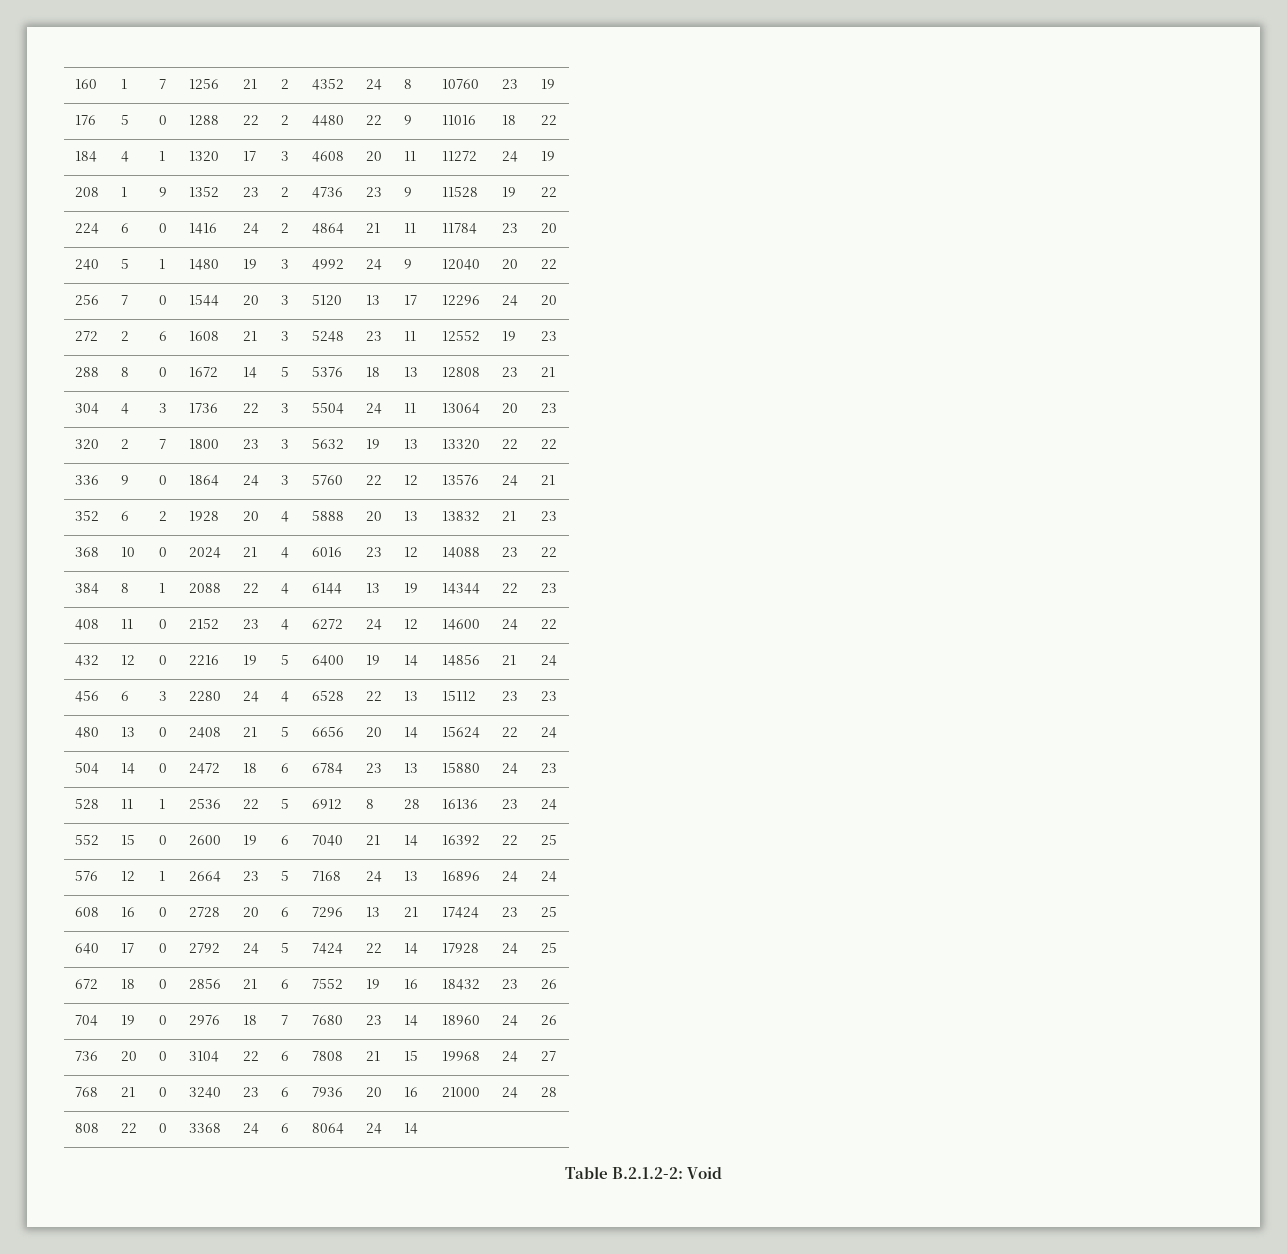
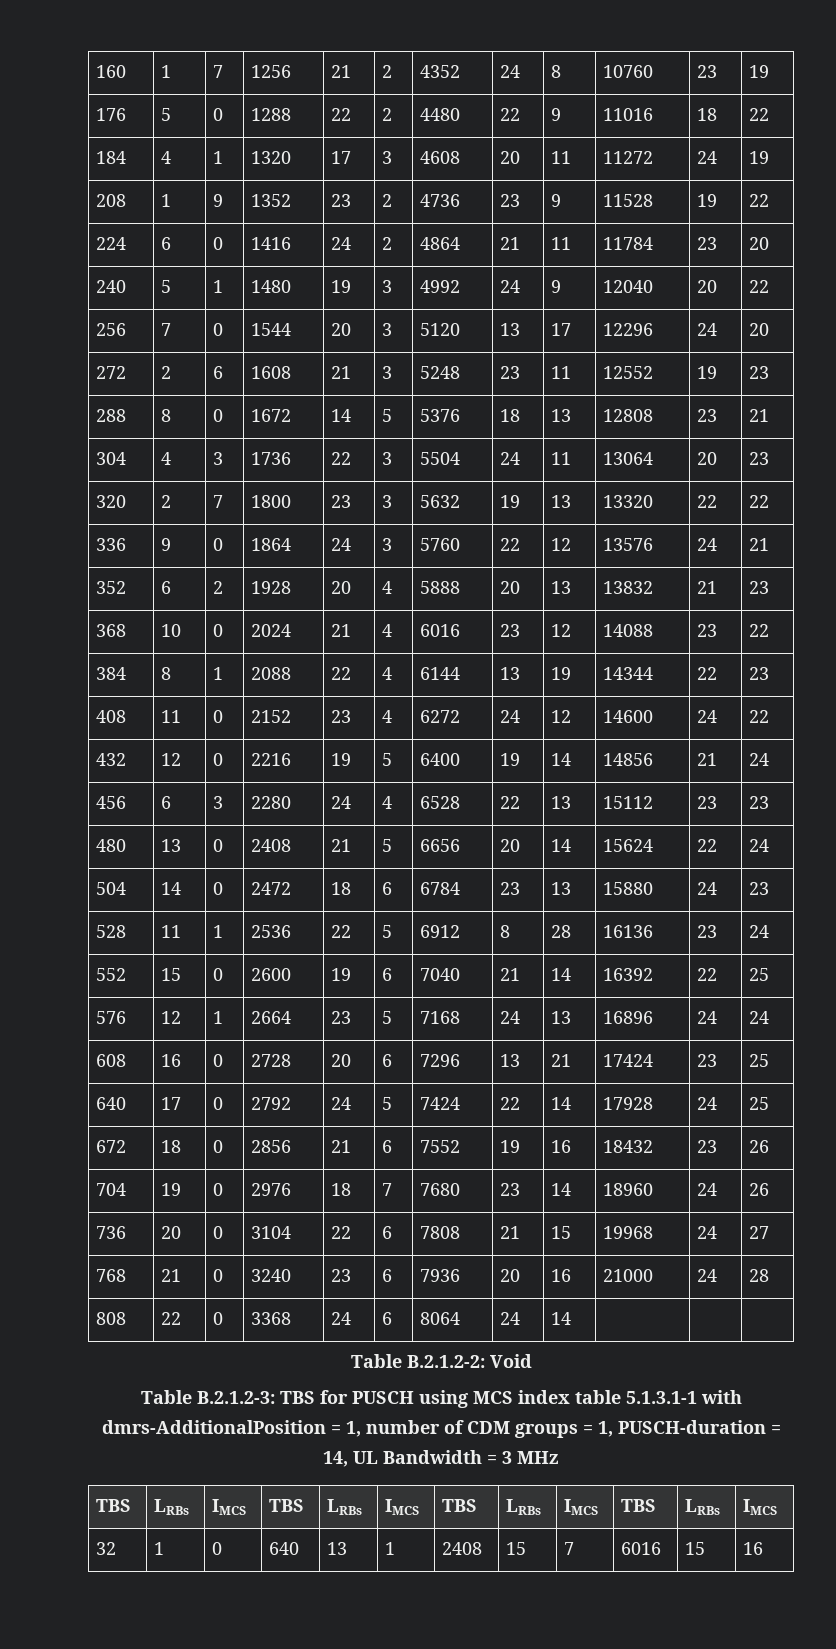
(723, 1173) none -> [140,1390,742,1408] [101,1420,781,1438] [323,1450,559,1467] [95,1499,131,1512] [153,1499,189,1515] [211,1499,246,1515] [268,1499,304,1512] [326,1499,362,1515] [384,1499,419,1515] [441,1499,477,1512] [505,1499,541,1515] [563,1499,598,1515] [620,1499,656,1512] [684,1499,720,1515] [742,1499,777,1515] [95,1542,116,1555] [153,1542,164,1555] [211,1542,222,1555] [268,1542,299,1555] [326,1542,347,1555] [384,1542,395,1555] [441,1542,482,1555] [505,1542,526,1555] [563,1542,574,1555] [620,1542,661,1555] [684,1542,705,1555] [742,1542,763,1555] // Table B.2.1.2-3: TBS for PUSCH using MCS index table 5.1.3.1-1 with dmrs-AdditionalPosition = 1, number of CDM groups = 1, PUSCH-duration = 14, UL Bandwidth = 3 MHz // TBS | LRBs | IMCS | TBS | LRBs | IMCS | TBS | LRBs | IMCS | TBS | LRBs | IMCS // 32 | 1 | 0 | 640 | 13 | 1 | 2408 | 15 | 7 | 6016 | 15 | 16

